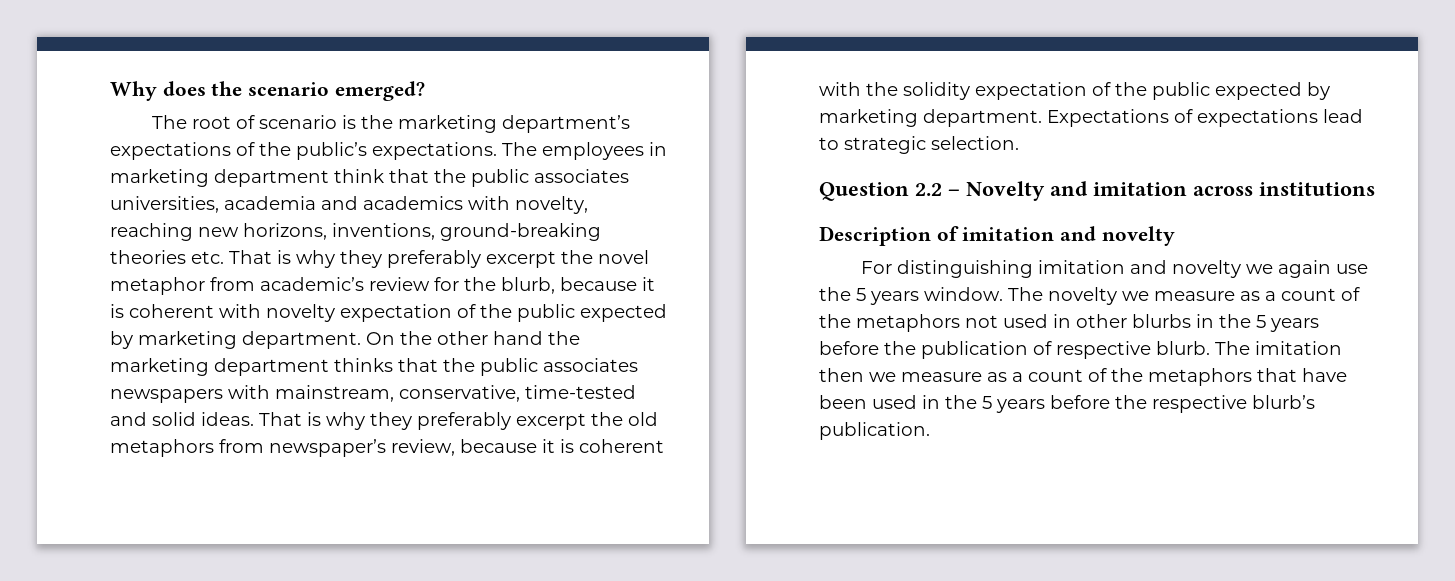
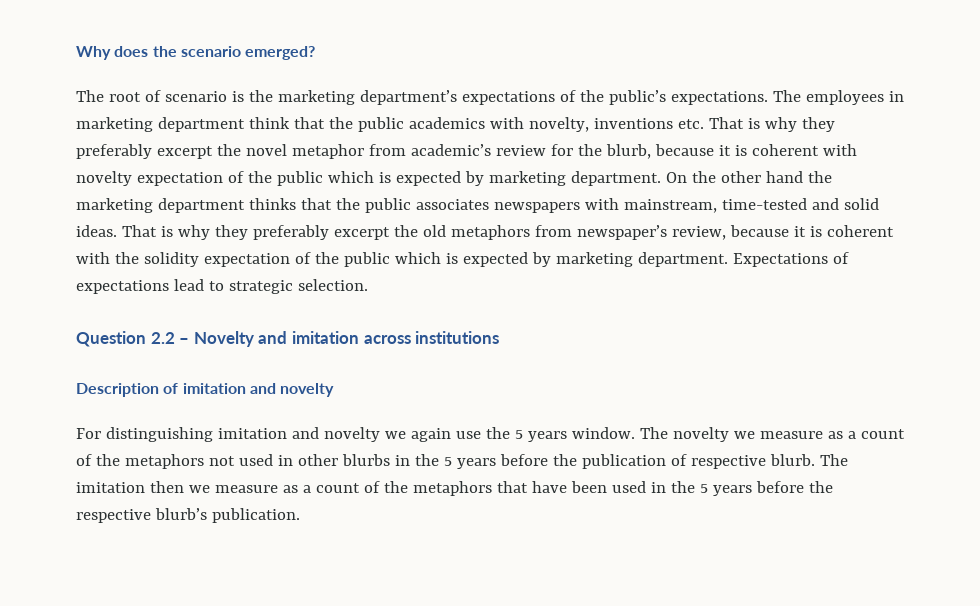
[534,169,629,183] [110,196,588,214] [110,223,601,241] [110,250,186,264] associates universities, academia and academics with novelty, reaching new horizons, inventions, ground-breaking theories -> [408,117,673,132] academics with novelty, inventions
(575, 313) none -> [327,171,391,183] which is
[399,385,520,402] conservative, -> (717, 206) none
(1210, 91) none -> [394,252,458,264] which is

